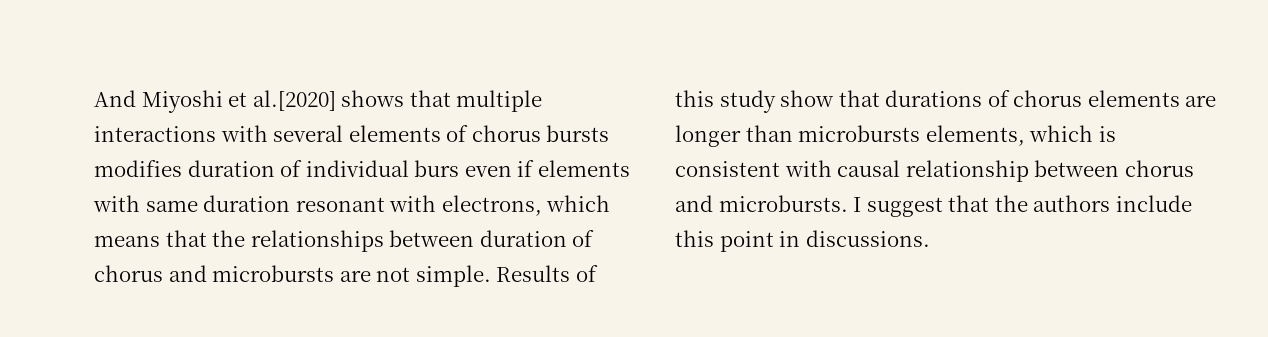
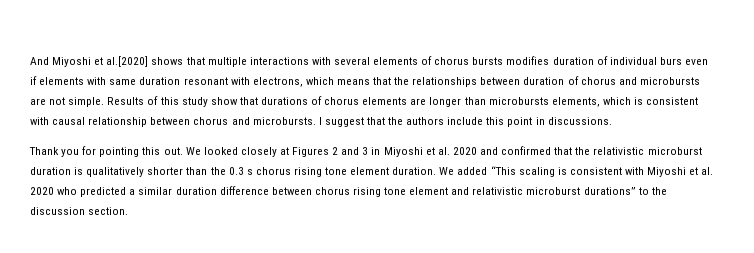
(930, 238) none -> [29,146,702,157] [30,166,714,177] [30,186,667,197] [30,207,129,215] // Thank you for pointing this out. We looked closely at Figures 2 and 3 in Miyoshi et al. 2020 and confirmed that the relativistic microburst duration is qualitatively shorter than the 0.3 s chorus rising tone element duration. We added “This scaling is consistent with Miyoshi et al. 2020 who predicted a similar duration difference between chorus rising tone element and relativistic microburst durations” to the discussion section.

